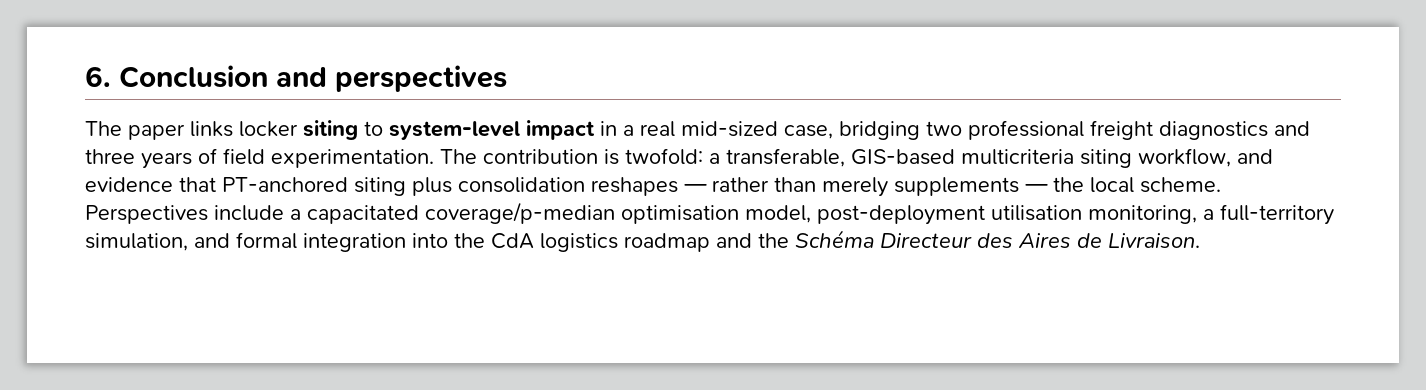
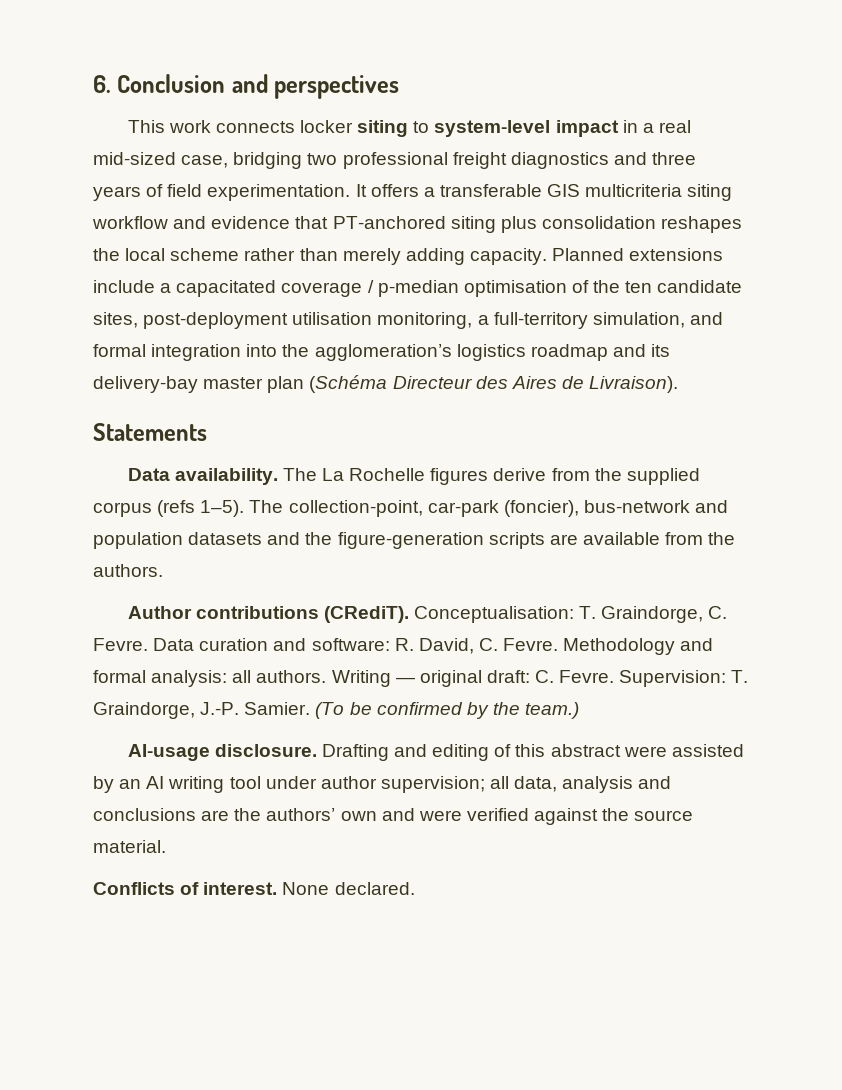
[85,121,233,140] The paper links -> [127,120,295,133] This work connects
[440,148,955,167] The contribution is twofold: a transferable, GIS-based -> [355,184,581,197] It offers a transferable GIS
[1138,148,1231,167] workflow, -> [92,216,168,229] workflow
[684,177,1221,197] [85,202,811,224] — rather than merely supplements — the local scheme. Perspectives include a capacitated coverage/p-median optimisation model, -> [93,248,724,265] [93,280,743,297] [93,312,138,328] the local scheme rather than merely adding capacity. Planned extensions include a capacitated coverage / p-median optimisation of the ten candidate sites,
[491,233,534,249] CdA -> [314,344,452,361] agglomeration’s
[758,230,1200,248] the Schéma Directeur des Aires de Livraison. -> [651,344,671,357] [93,375,679,393] [93,423,207,441] [127,468,700,485] [93,500,729,517] [93,532,736,549] [93,564,163,577] [127,606,728,623] [93,638,714,655] [93,670,749,687] [93,702,580,719] [127,744,744,761] [93,776,672,793] [93,808,694,825] [93,840,166,853] [93,882,415,895] its delivery-bay master plan (Schéma Directeur des Aires de Livraison). // Statements // Data availability. The La Rochelle figures derive from the supplied corpus (refs 1–5). The collection-point, car-park (foncier), bus-network and population datasets and the figure-generation scripts are available from the authors. // Author contributions (CRediT). Conceptualisation: T. Graindorge, C. Fevre. Data curation and software: R. David, C. Fevre. Methodology and formal analysis: all authors. Writing — original draft: C. Fevre. Supervision: T. Graindorge, J.-P. Samier. (To be confirmed by the team.) // AI-usage disclosure. Drafting and editing of this abstract were assisted by an AI writing tool under author supervision; all data, analysis and conclusions are the authors’ own and were verified against the source material. // Conflicts of interest. None declared.

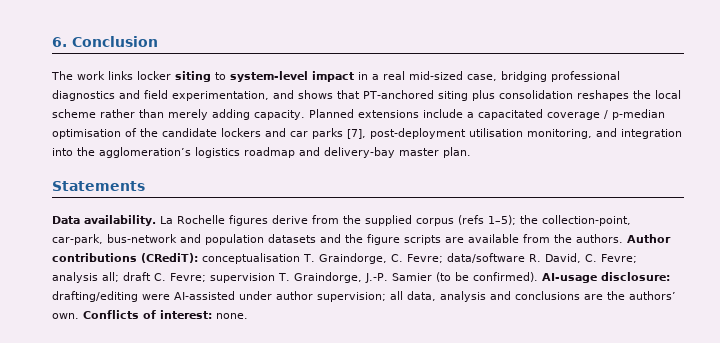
[231,74,400,99] [127,120,295,133] and perspectives // This work connects -> [51,71,133,80] // The work links
[307,152,697,169] [93,184,733,201] [92,216,291,229] two professional freight diagnostics and three years of field experimentation. It offers a transferable GIS multicriteria siting workflow and evidence -> [551,71,620,82] [52,90,333,101] professional diagnostics and field experimentation, and shows
[625,280,743,293] [93,312,723,329] [93,344,146,357] ten candidate sites, post-deployment utilisation monitoring, a full-territory simulation, and formal -> [162,128,617,139] candidate lockers and car parks [7], post-deployment utilisation monitoring, and
[651,344,671,357] its -> (320, 151) none
[267,375,679,393] plan (Schéma Directeur des Aires de Livraison). -> [443,147,471,158] plan.
[282,468,317,481] The -> (156, 220) none
[200,500,579,517] 1–5). The collection-point, car-park (foncier), -> [488,215,631,226] [52,234,103,245] 1–5); the collection-point, car-park,
[337,532,484,549] figure-generation -> [367,234,400,245] figure
(163, 570) // -> (623, 238) none
[323,606,574,623] (CRediT). Conceptualisation: -> [141,253,300,264] (CRediT): conceptualisation
[93,638,714,655] [93,670,749,687] [93,702,580,719] [127,744,744,761] [93,776,261,793] Fevre. Data curation and software: R. David, C. Fevre. Methodology and formal analysis: all authors. Writing — original draft: C. Fevre. Supervision: T. Graindorge, J.-P. Samier. (To be confirmed by the team.) // AI-usage disclosure. Drafting and editing of this abstract were assisted by an AI writing tool -> [406,253,637,263] [52,272,670,283] [52,291,235,302] Fevre; data/software R. David, C. Fevre; analysis all; draft C. Fevre; supervision T. Graindorge, J.-P. Samier (to be confirmed). AI-usage disclosure: drafting/editing were AI-assisted
[340,808,694,825] [93,840,166,853] [93,882,415,895] own and were verified against the source material. // Conflicts of interest. None declared. -> [52,310,248,319] own. Conflicts of interest: none.

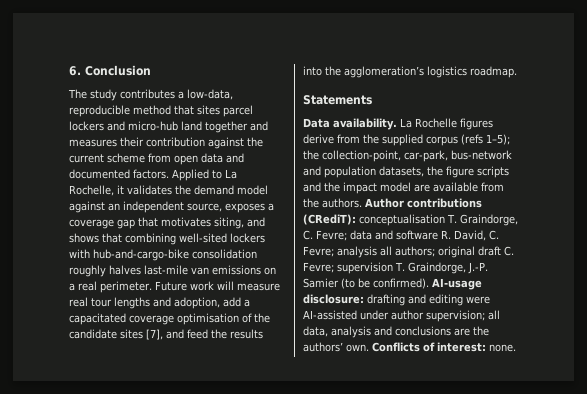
[77,71,620,82] [52,90,681,101] [52,109,463,120] work links locker siting to system-level impact in a real mid-sized case, bridging professional diagnostics and field experimentation, and shows that PT-anchored siting plus consolidation reshapes the local scheme rather than merely adding capacity. Planned extensions include -> [90,89,233,101] [69,105,253,117] [69,121,268,133] [69,137,263,149] [69,153,244,165] [69,169,237,181] [69,185,268,196] [69,201,274,213] [69,217,265,229] [69,233,265,245] [69,249,257,261] [69,265,276,277] [69,281,280,293] [69,297,241,309] study contributes a low-data, reproducible method that sites parcel lockers and micro-hub land together and measures their contribution against the current scheme from open data and documented factors. Applied to La Rochelle, it validates the demand model against an independent source, exposes a coverage gap that motivates siting, and shows that combining well-sited lockers with hub-and-cargo-bike consolidation roughly halves last-mile van emissions on a real perimeter. Future work will measure real tour lengths and adoption, add
[603,109,665,120] / p-median -> (174, 320) none
[221,128,682,139] [52,147,471,158] lockers and car parks [7], post-deployment utilisation monitoring, and integration into the agglomeration’s logistics roadmap and delivery-bay master plan. -> [120,329,263,340] [303,66,517,78] sites [7], and feed the results into the agglomeration’s logistics roadmap.
[268,234,341,243] datasets and -> [379,166,424,177] datasets,
(441, 240) none -> [303,182,411,194] and the impact model
[446,253,525,263] data/software -> [350,230,438,240] data and software
[102,272,119,282] all; -> [380,246,475,258] all authors; original
[52,291,138,302] drafting/editing -> [367,294,463,306] drafting and editing

